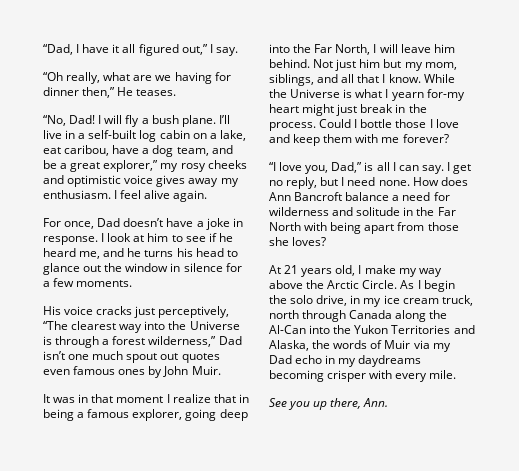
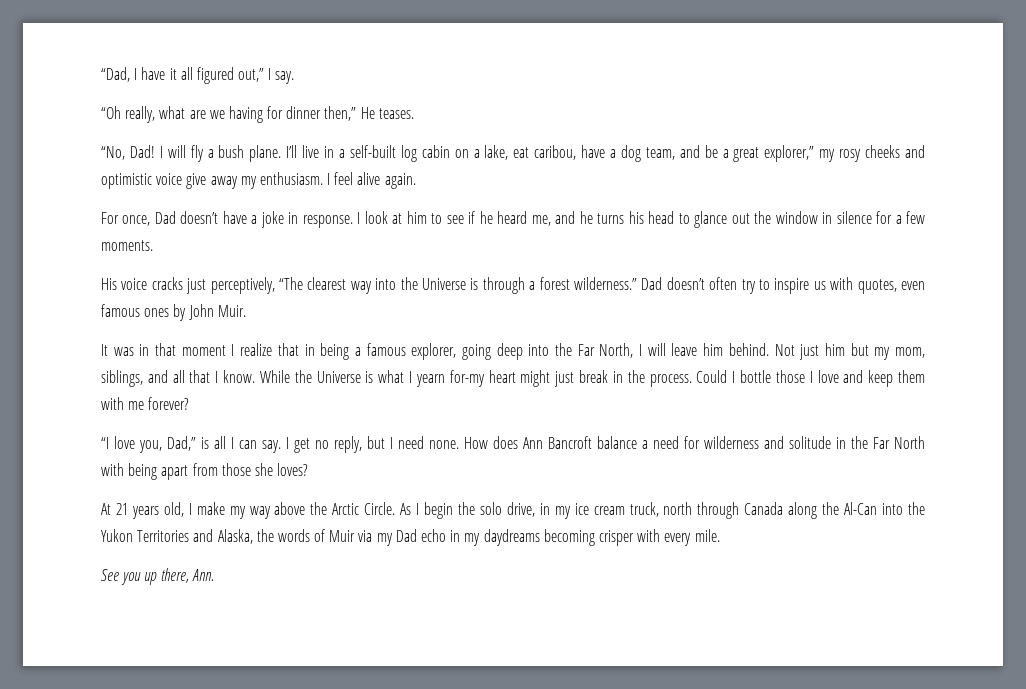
[156,175,186,187] gives -> [186,173,207,189] give
[148,336,242,347] [43,351,220,363] wilderness,” Dad isn’t one much spout out quotes -> [573,277,897,294] wilderness.” Dad doesn’t often try to inspire us with quotes,

